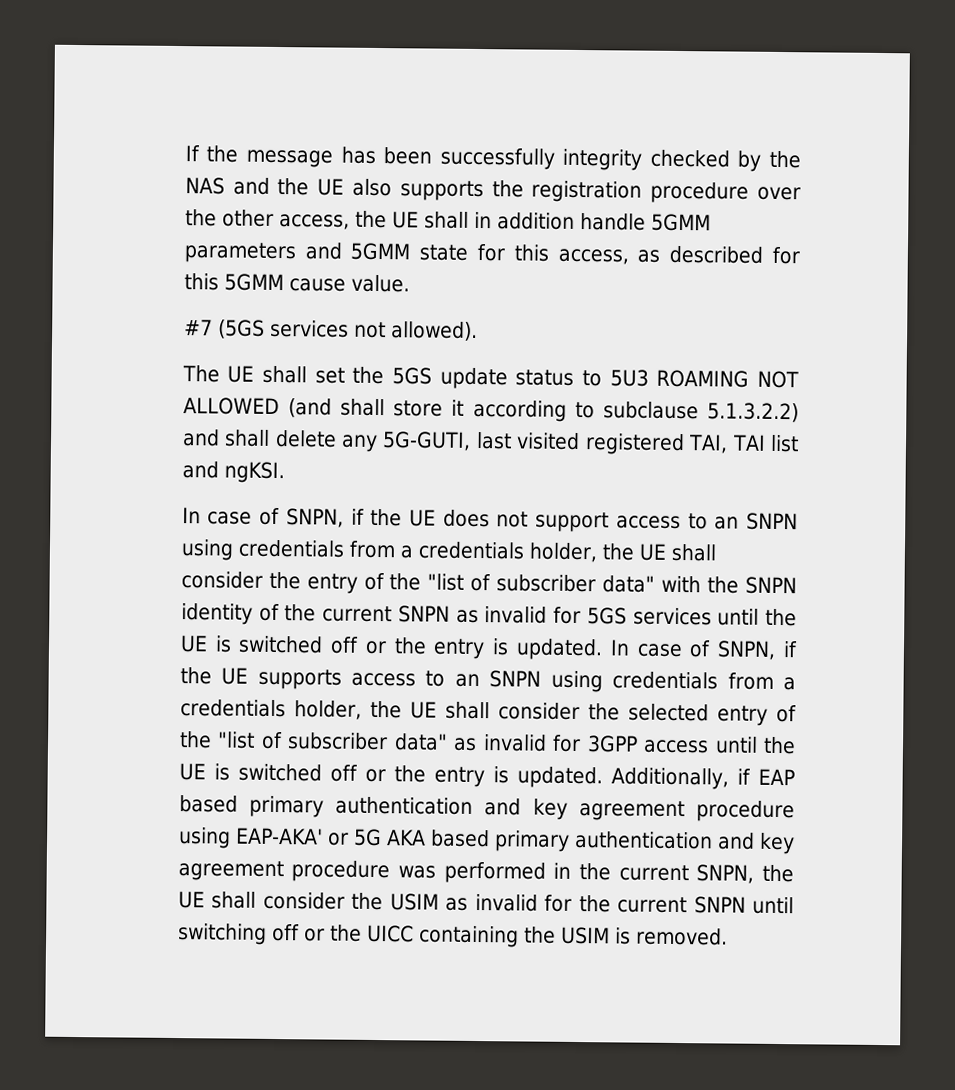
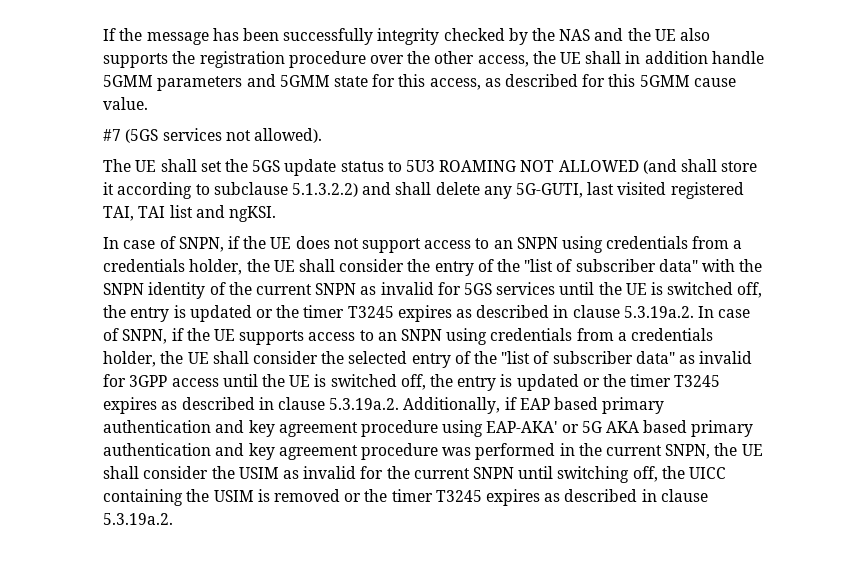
[330,636,604,661] off or the entry is updated. -> [737,282,763,298] [103,305,694,322] off, the entry is updated or the timer T3245 expires as described in clause 5.3.19a.2.
[329,764,603,789] off or the entry is updated. -> [400,374,721,391] [103,397,400,414] off, the entry is updated or the timer T3245 expires as described in clause 5.3.19a.2.
[271,923,325,942] off or -> [632,466,658,482] off,
[635,927,728,946] removed. -> [274,489,708,506] [103,513,174,525] removed or the timer T3245 expires as described in clause 5.3.19a.2.

